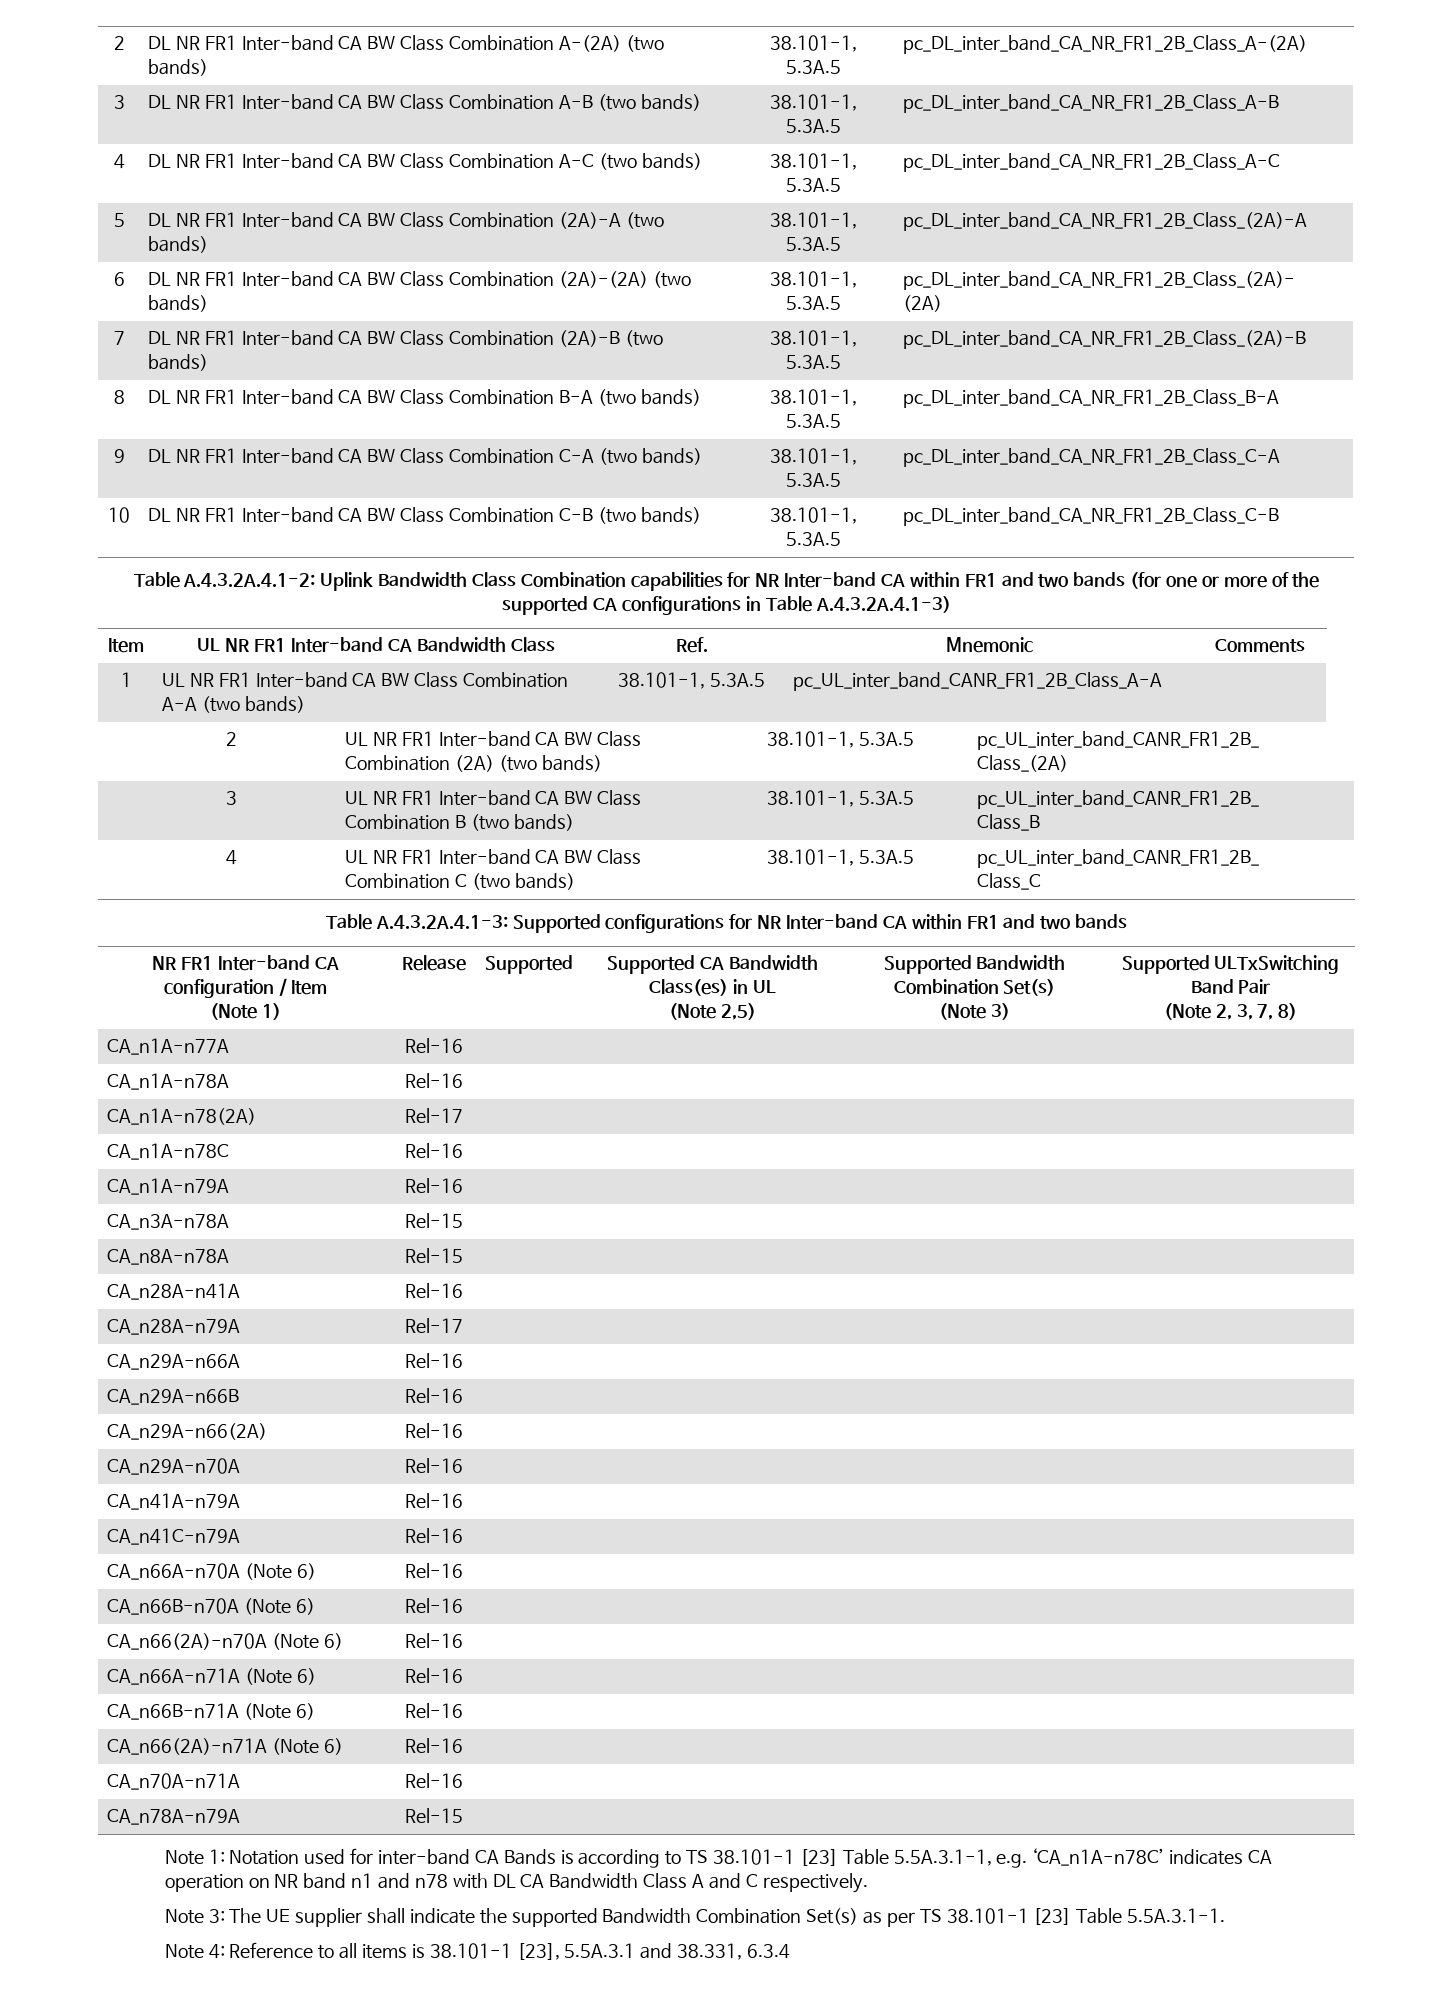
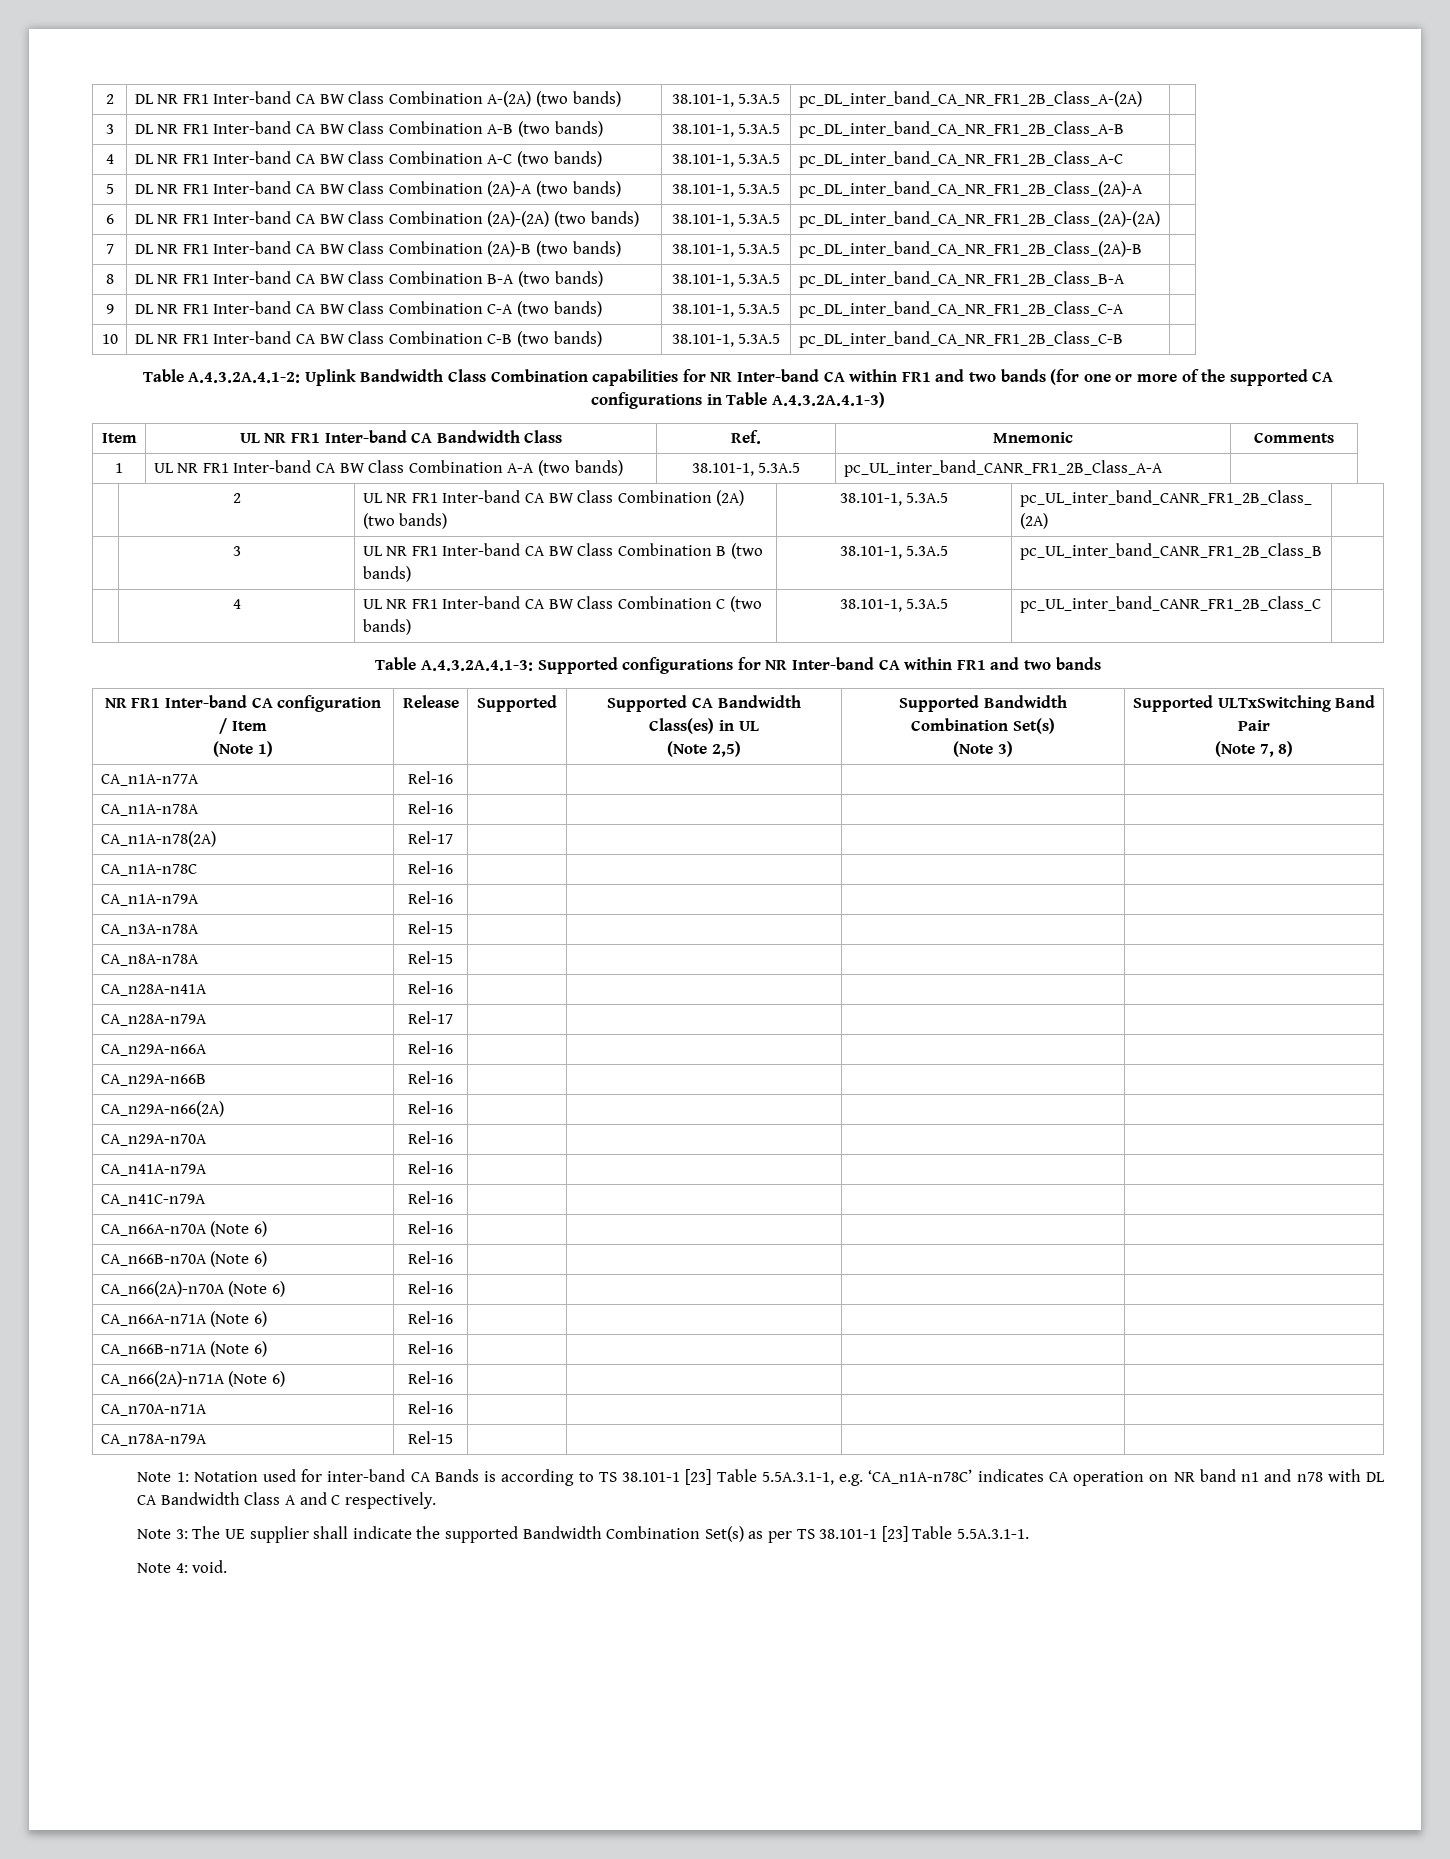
[1215,1004,1253,1020] 2, 3, -> (1255, 749) none
[229,1942,791,1960] Reference to all items is 38.101-1 [23], 5.5A.3.1 and 38.331, 6.3.4 -> [192,1560,228,1573] void.

